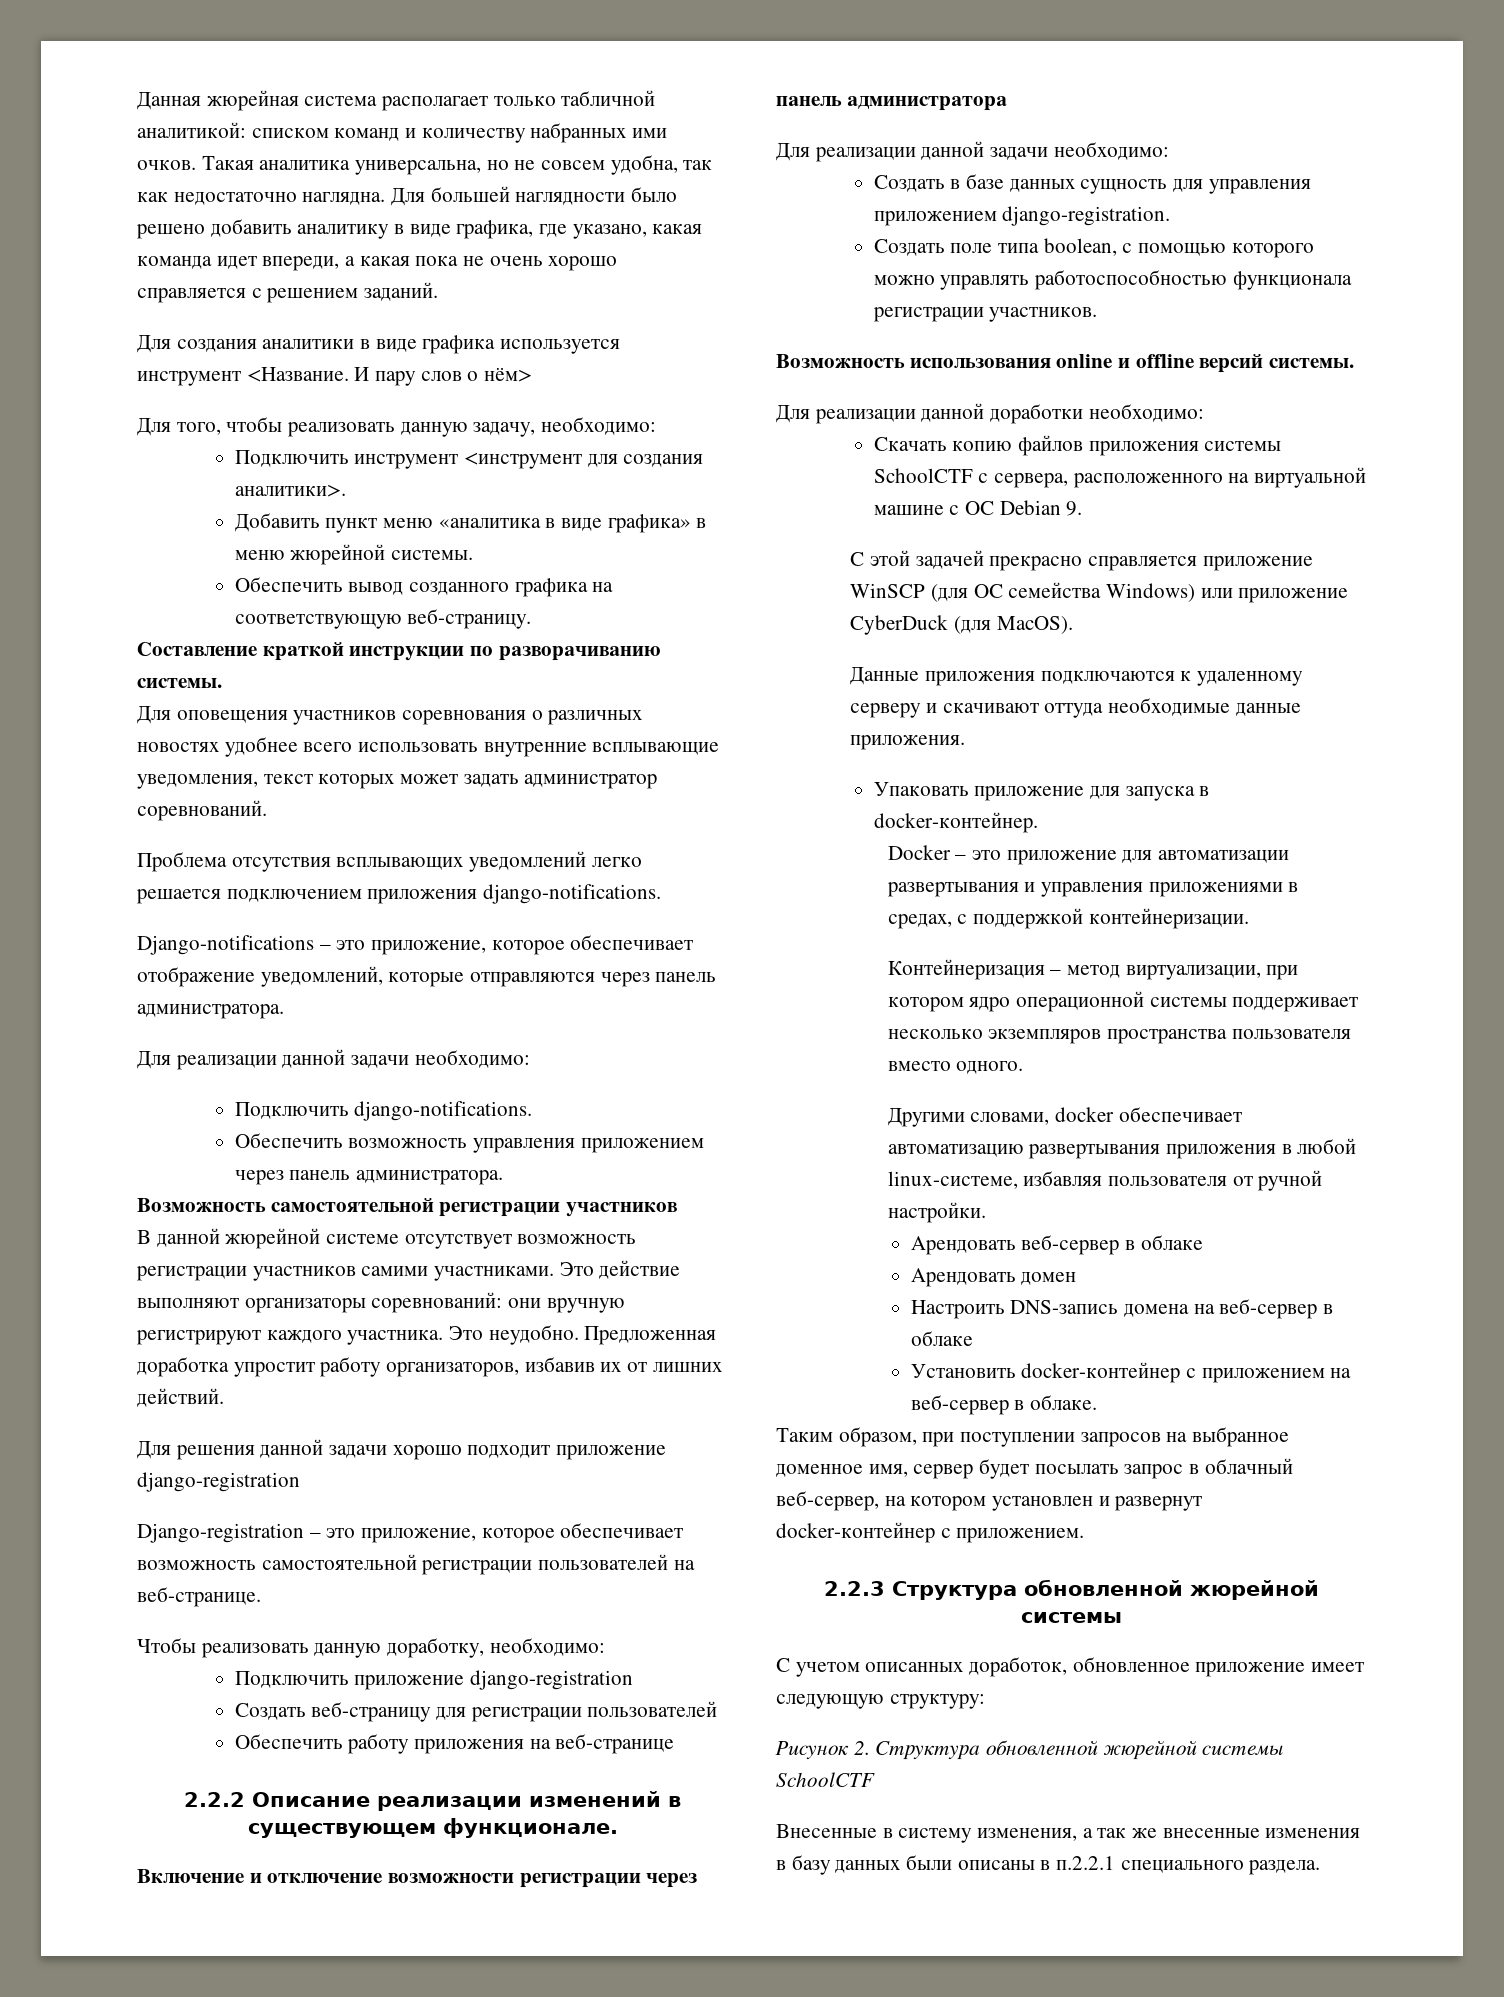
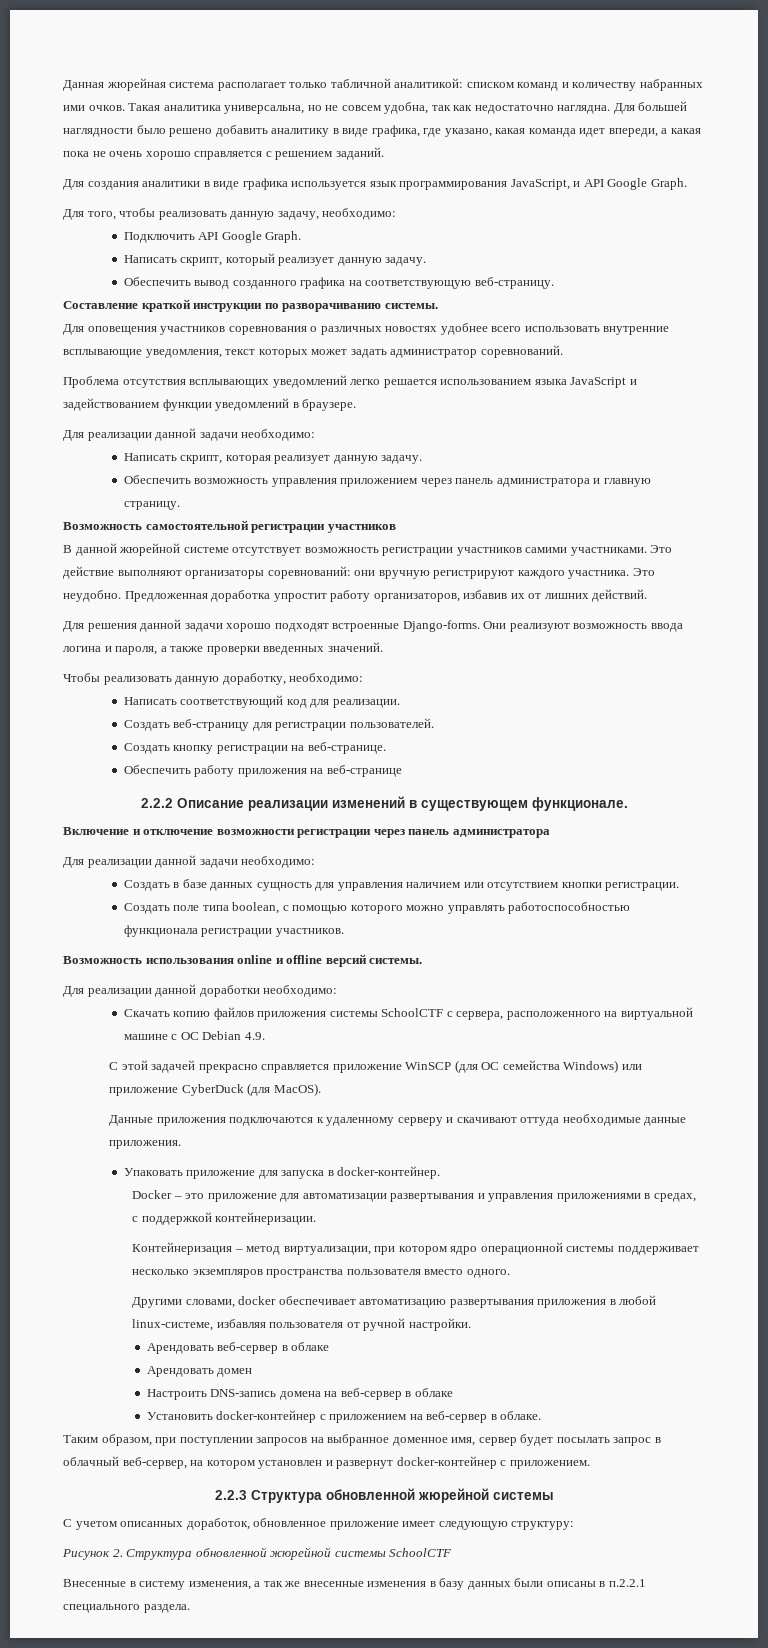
[137,367,533,386] инструмент <Название. И пару слов о нём> -> [369,178,687,190] язык программирования JavaScript, и API Google Graph.
[354,452,704,469] [234,484,346,497] [234,513,707,533] [234,544,473,565] инструмент <инструмент для создания аналитики>. // Добавить пункт меню «аналитика в виде графика» в меню жюрейной системы. -> [198,231,302,243] [123,253,427,266] API Google Graph. // Написать скрипт, который реализует данную задачу.
[226,884,662,904] [137,935,694,955] [137,966,717,987] [137,1004,284,1019] [137,1049,530,1070] [234,1101,533,1121] подключением приложения django-notifications. // Django-notifications – это приложение, которое обеспечивает отображение уведомлений, которые отправляются через панель администратора. // Для реализации данной задачи необходимо: // Подключить django-notifications. -> [440,377,637,388] [63,398,357,411] [63,428,316,441] [123,453,423,464] использованием языка JavaScript и задействованием функции уведомлений в браузере. // Для реализации данной задачи необходимо: // Написать скрипт, которая реализует данную задачу.
[355,1170,503,1185] администратора. -> [496,478,651,487] [123,501,180,510] администратора и главную страницу.
[467,1445,667,1460] [137,1472,300,1492] [137,1523,684,1543] [137,1554,695,1575] [137,1587,261,1607] подходит приложение django-registration // Django-registration – это приложение, которое обеспечивает возможность самостоятельной регистрации пользователей на веб-странице. -> [274,620,683,632] [63,642,383,655] подходят встроенные Django-forms. Они реализуют возможность ввода логина и пароля, а также проверки введенных значений.
[234,1670,633,1690] Подключить приложение django-registration -> [123,695,400,708] Написать соответствующий код для реализации.
[587,1701,718,1717] пользователей -> [349,718,434,728] [123,742,386,754] пользователей. // Создать кнопку регистрации на веб-странице.
[873,206,1171,226] приложением django-registration. -> [406,882,680,891] наличием или отсутствием кнопки регистрации.
[1066,501,1083,516] 9. -> [244,1032,265,1040] 4.9.

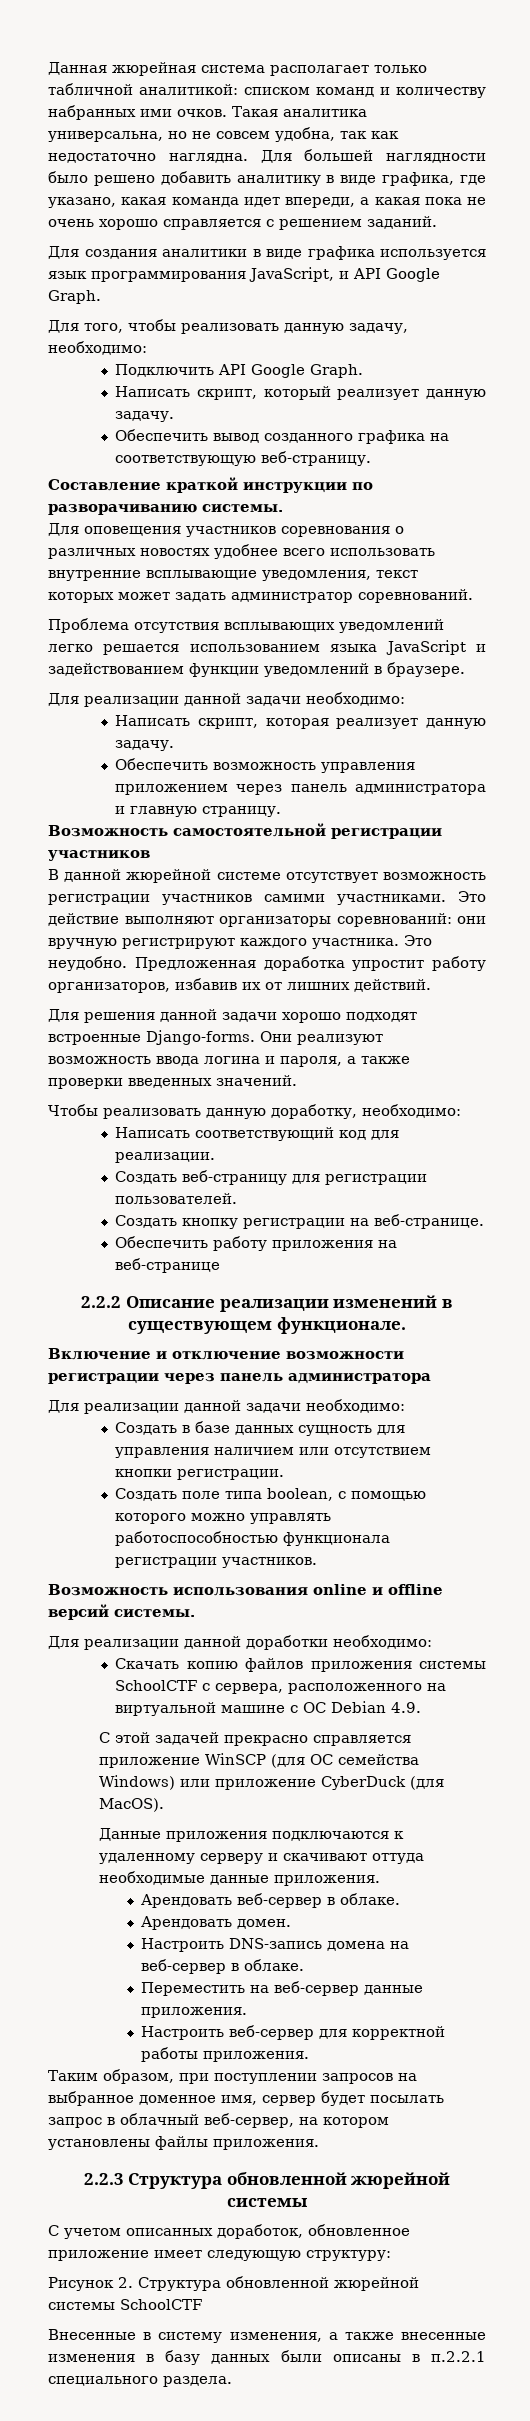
[123,1166,441,1179] [132,1190,696,1202] [132,1212,317,1225] [132,1242,699,1255] [132,1269,510,1278] [132,1295,657,1308] [132,1318,471,1331] // Упаковать приложение для запуска в docker-контейнер. // Docker – это приложение для автоматизации развертывания и управления приложениями в средах, с поддержкой контейнеризации. // Контейнеризация – метод виртуализации, при котором ядро операционной системы поддерживает несколько экземпляров пространства пользователя вместо одного. // Другими словами, docker обеспечивает автоматизацию развертывания приложения в любой linux-системе, избавляя пользователя от ручной настройки. -> (381, 1880) none
[291,1342,330,1351] [146,1366,253,1377] облаке // Арендовать домен -> [339,1893,400,1905] [140,1916,291,1930] облаке. // Арендовать домен.
[414,1388,453,1397] [146,1410,542,1423] облаке // Установить docker-контейнер с приложением на веб-сервер в облаке. -> [243,1959,304,1971] [140,1981,423,1996] [140,2007,247,2018] [140,2025,445,2040] [140,2047,309,2062] облаке. // Переместить на веб-сервер данные приложения. // Настроить веб-сервер для корректной работы приложения.
[258,1456,590,1469] установлен и развернут docker-контейнер с приложением. -> [48,2136,319,2150] установлены файлы приложения.
[263,1581,301,1587] так же -> [344,2332,394,2340] также

